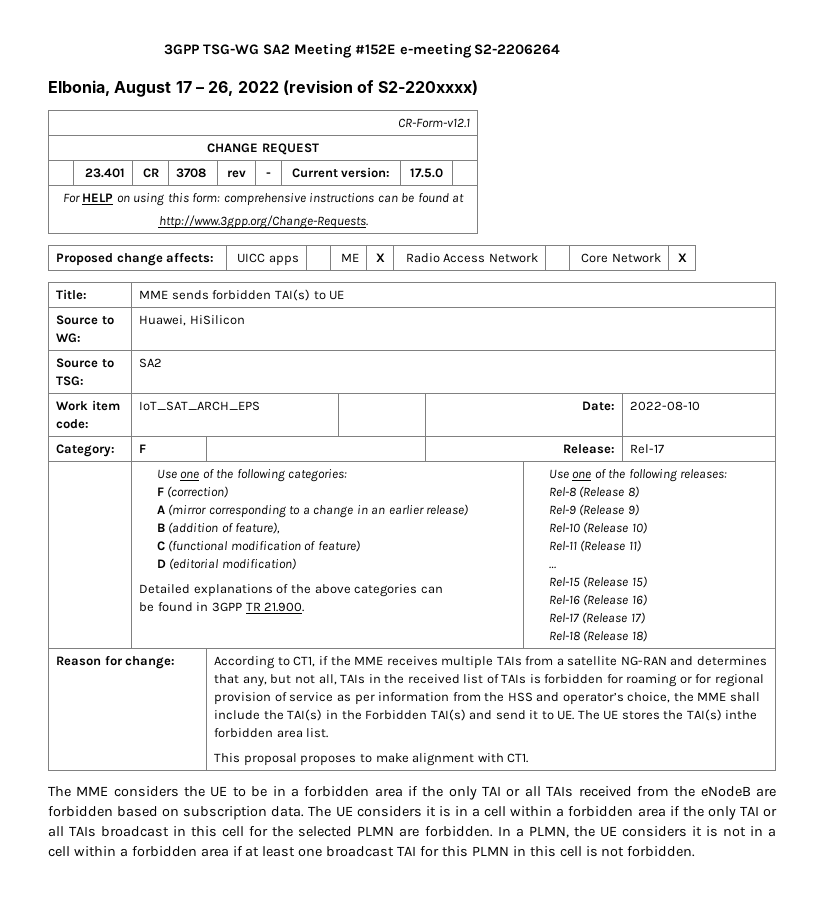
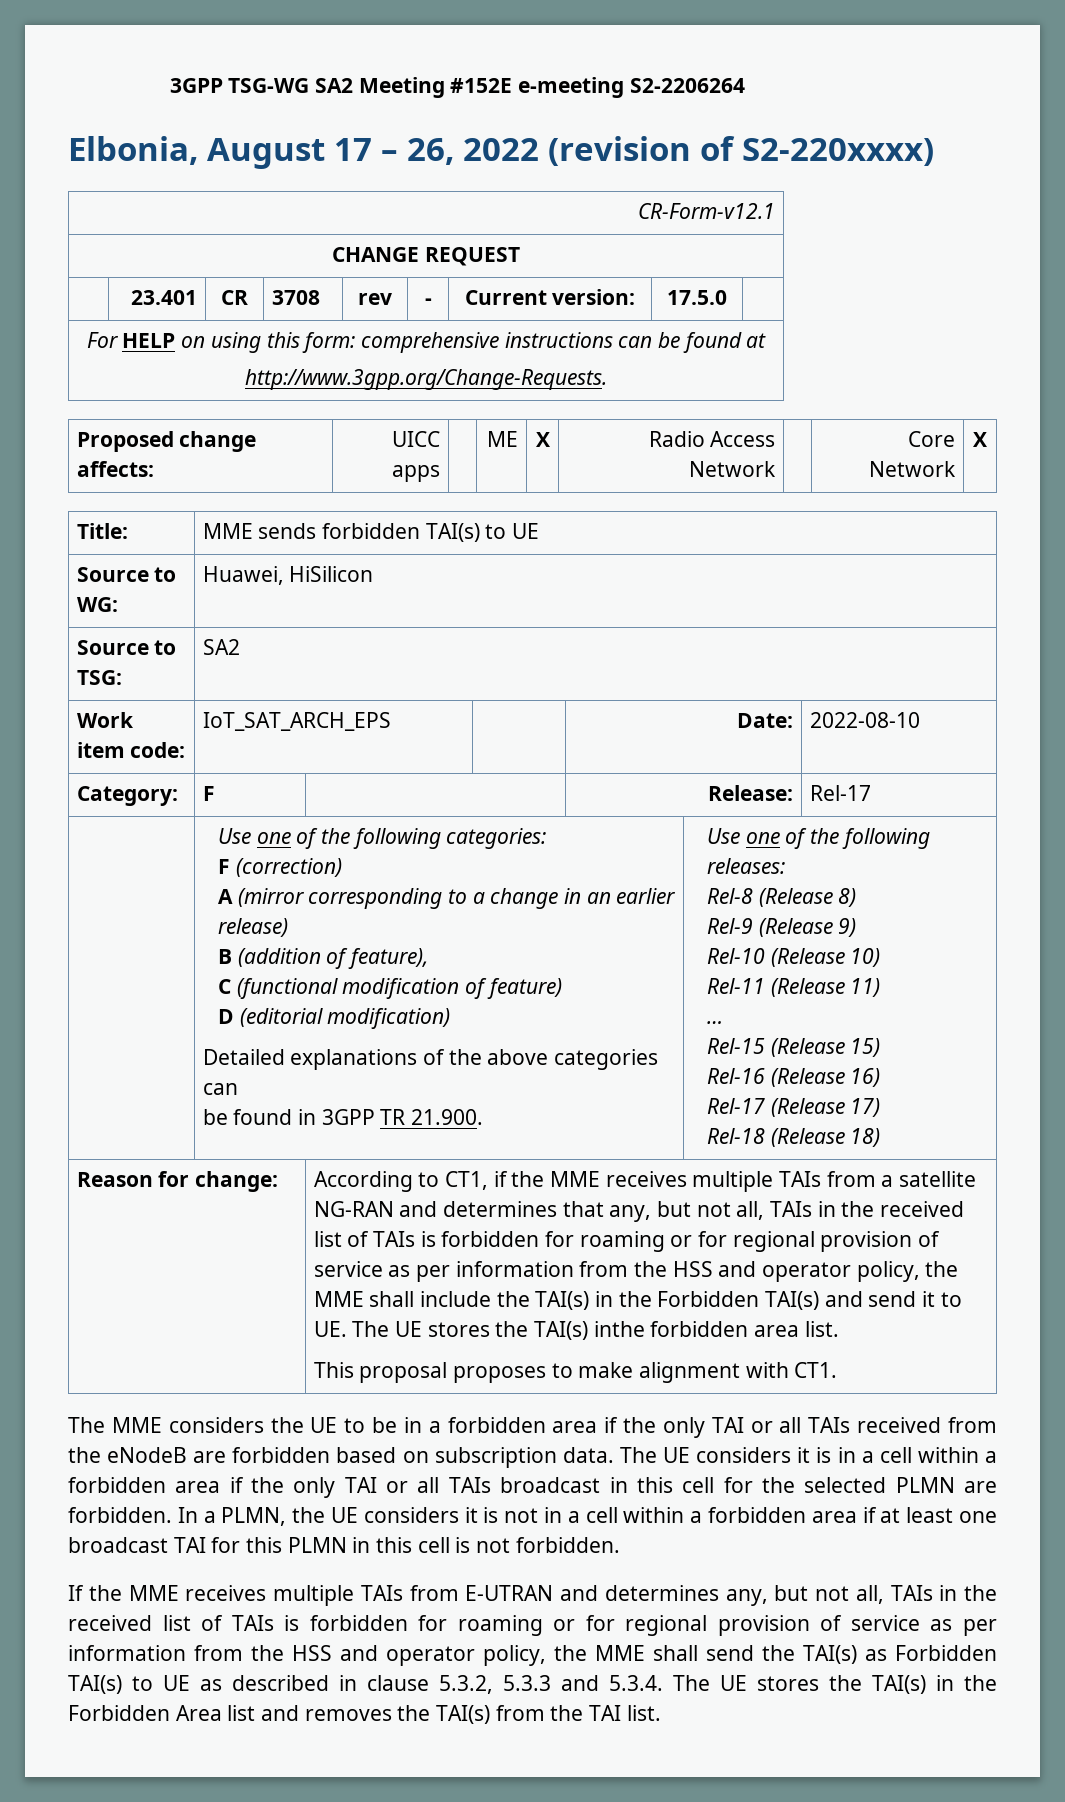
[562,692,671,705] operator’s choice, -> [762,1261,920,1282] operator policy,
(696, 851) none -> [68,1585,997,1606] [68,1615,997,1636] [68,1645,997,1666] [68,1675,997,1694] [68,1705,661,1724] // If the MME receives multiple TAIs from E-UTRAN and determines any, but not all, TAIs in the received list of TAIs is forbidden for roaming or for regional provision of service as per information from the HSS and operator policy, the MME shall send the TAI(s) as Forbidden TAI(s) to UE as described in clause 5.3.2, 5.3.3 and 5.3.4. The UE stores the TAI(s) in the Forbidden Area list and removes the TAI(s) from the TAI list.

